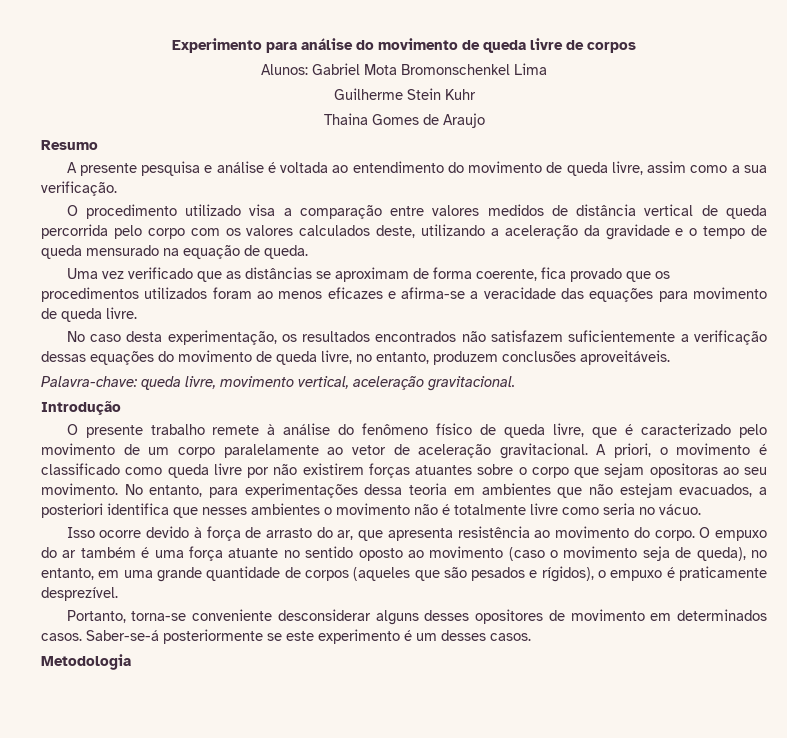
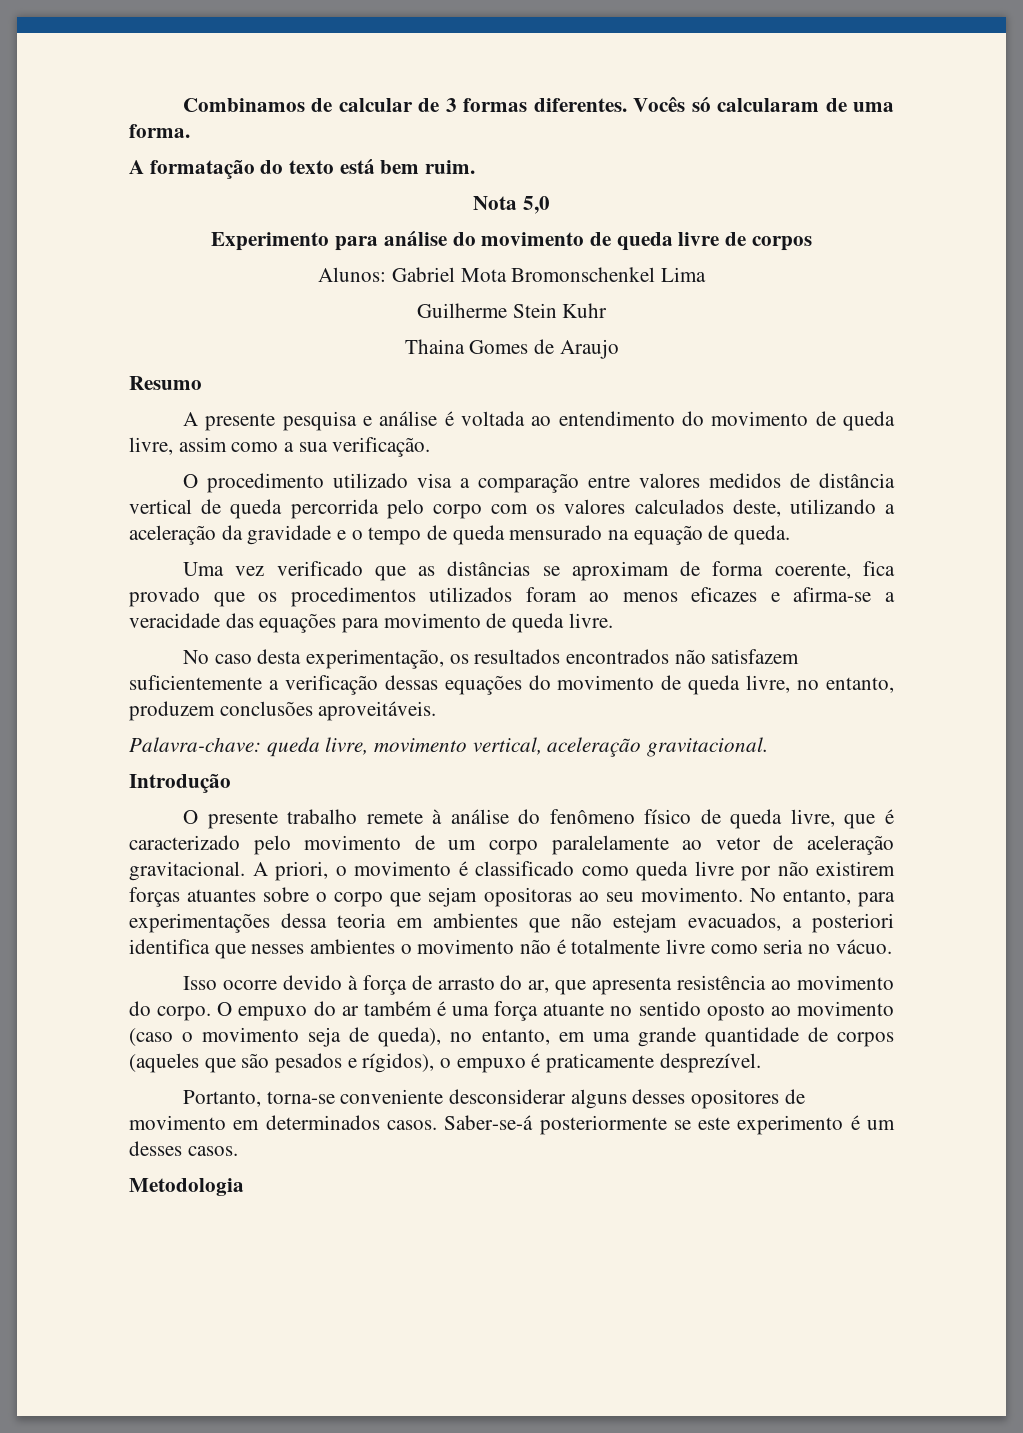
(172, 45) none -> [182,96,895,112] [129,124,190,138] [129,158,476,179] [473,196,550,214] Combinamos de calcular de 3 formas diferentes. Vocês só calcularam de uma forma. // A formatação do texto está bem ruim. // Nota 5,0 //

